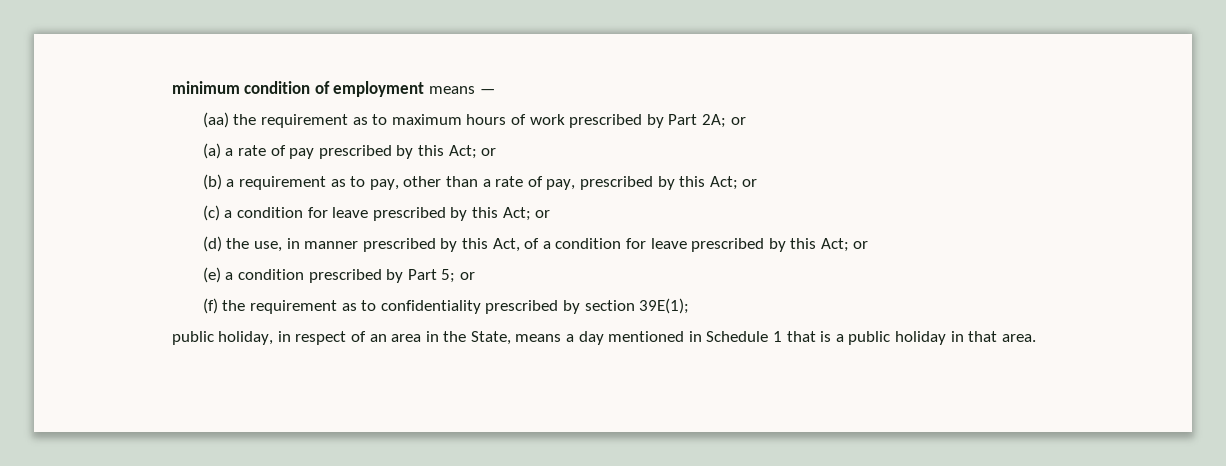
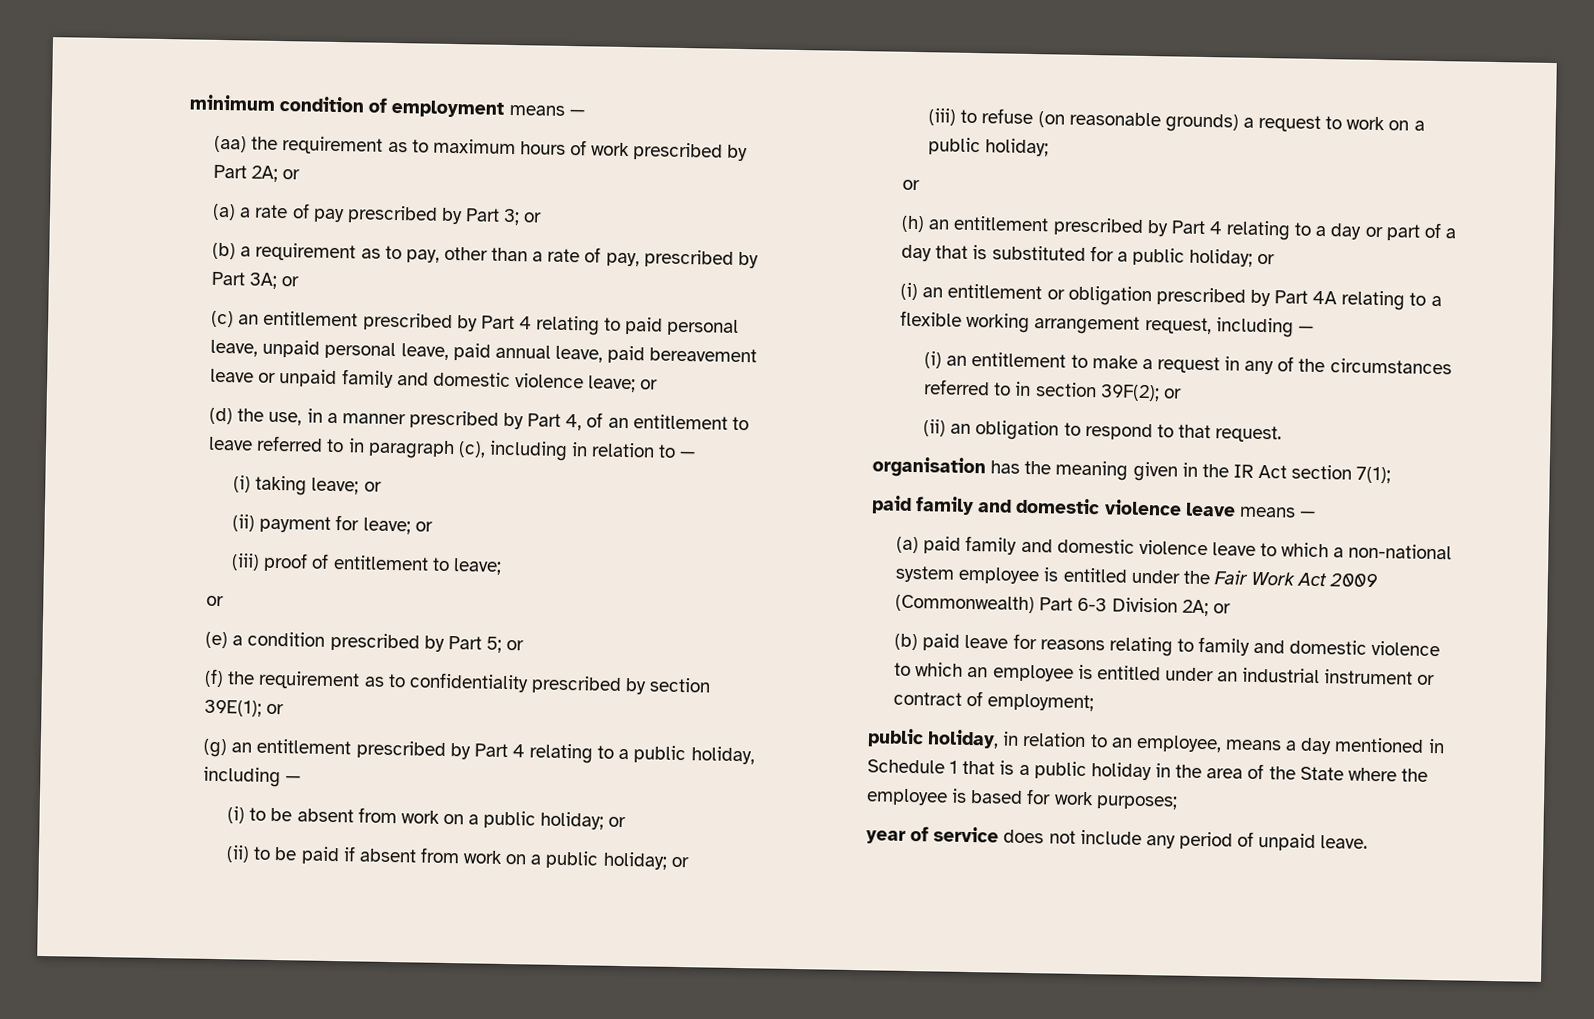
[417,145,477,159] this Act; -> [465,208,521,226] Part 3;
[679,176,738,190] this Act; -> [211,271,279,289] Part 3A;
[224,207,531,221] a condition for leave prescribed by this Act; -> [238,310,740,336] [210,339,758,364] [210,368,637,393] an entitlement prescribed by Part 4 relating to paid personal leave, unpaid personal leave, paid annual leave, paid bereavement leave or unpaid family and domestic violence leave;
(300, 243) none -> [326,412,338,424] a
[461,238,849,252] this Act, of a condition for leave prescribed by this Act; -> [527,412,749,431] [208,435,696,462] [233,475,382,496] [232,514,433,535] [231,552,502,575] Part 4, of an entitlement to leave referred to in paragraph (c), including in relation to — // (i) taking leave; or // (ii) payment for leave; or // (iii) proof of entitlement to leave; //
[171,331,511,345] // public holiday, in respect of an area in the State, -> [266,703,285,715] [203,738,755,765] [203,766,302,788] [227,806,627,830] [226,845,689,870] [928,108,1425,133] [928,137,1050,157] [902,179,921,191] [901,215,1456,241] [901,244,1276,267] [900,282,1442,311] [900,310,1314,338] [924,351,1452,375] [924,379,1182,402] [923,419,1283,443] [872,456,1392,484] [871,495,1317,518] [896,535,1453,560] [895,565,1378,588] [895,594,1231,617] [894,633,1441,657] [894,662,1436,686] [893,690,1095,712] [867,728,1222,753] or // (g) an entitlement prescribed by Part 4 relating to a public holiday, including — // (i) to be absent from work on a public holiday; or // (ii) to be paid if absent from work on a public holiday; or // (iii) to refuse (on reasonable grounds) a request to work on a public holiday; // or // (h) an entitlement prescribed by Part 4 relating to a day or part of a day that is substituted for a public holiday; or // (i) an entitlement or obligation prescribed by Part 4A relating to a flexible working arrangement request, including — // (i) an entitlement to make a request in any of the circumstances referred to in section 39F(2); or // (ii) an obligation to respond to that request. // organisation has the meaning given in the IR Act section 7(1); // paid family and domestic violence leave means — // (a) paid family and domestic violence leave to which a non-national system employee is entitled under the Fair Work Act 2009 (Commonwealth) Part 6-3 Division 2A; or // (b) paid leave for reasons relating to family and domestic violence to which an employee is entitled under an industrial instrument or contract of employment; // public holiday, in relation to an employee,
[968,331,1036,342] that area. -> [1175,763,1428,782] [866,788,1178,810] [866,826,1369,852] the area of the State where the employee is based for work purposes; // year of service does not include any period of unpaid leave.

